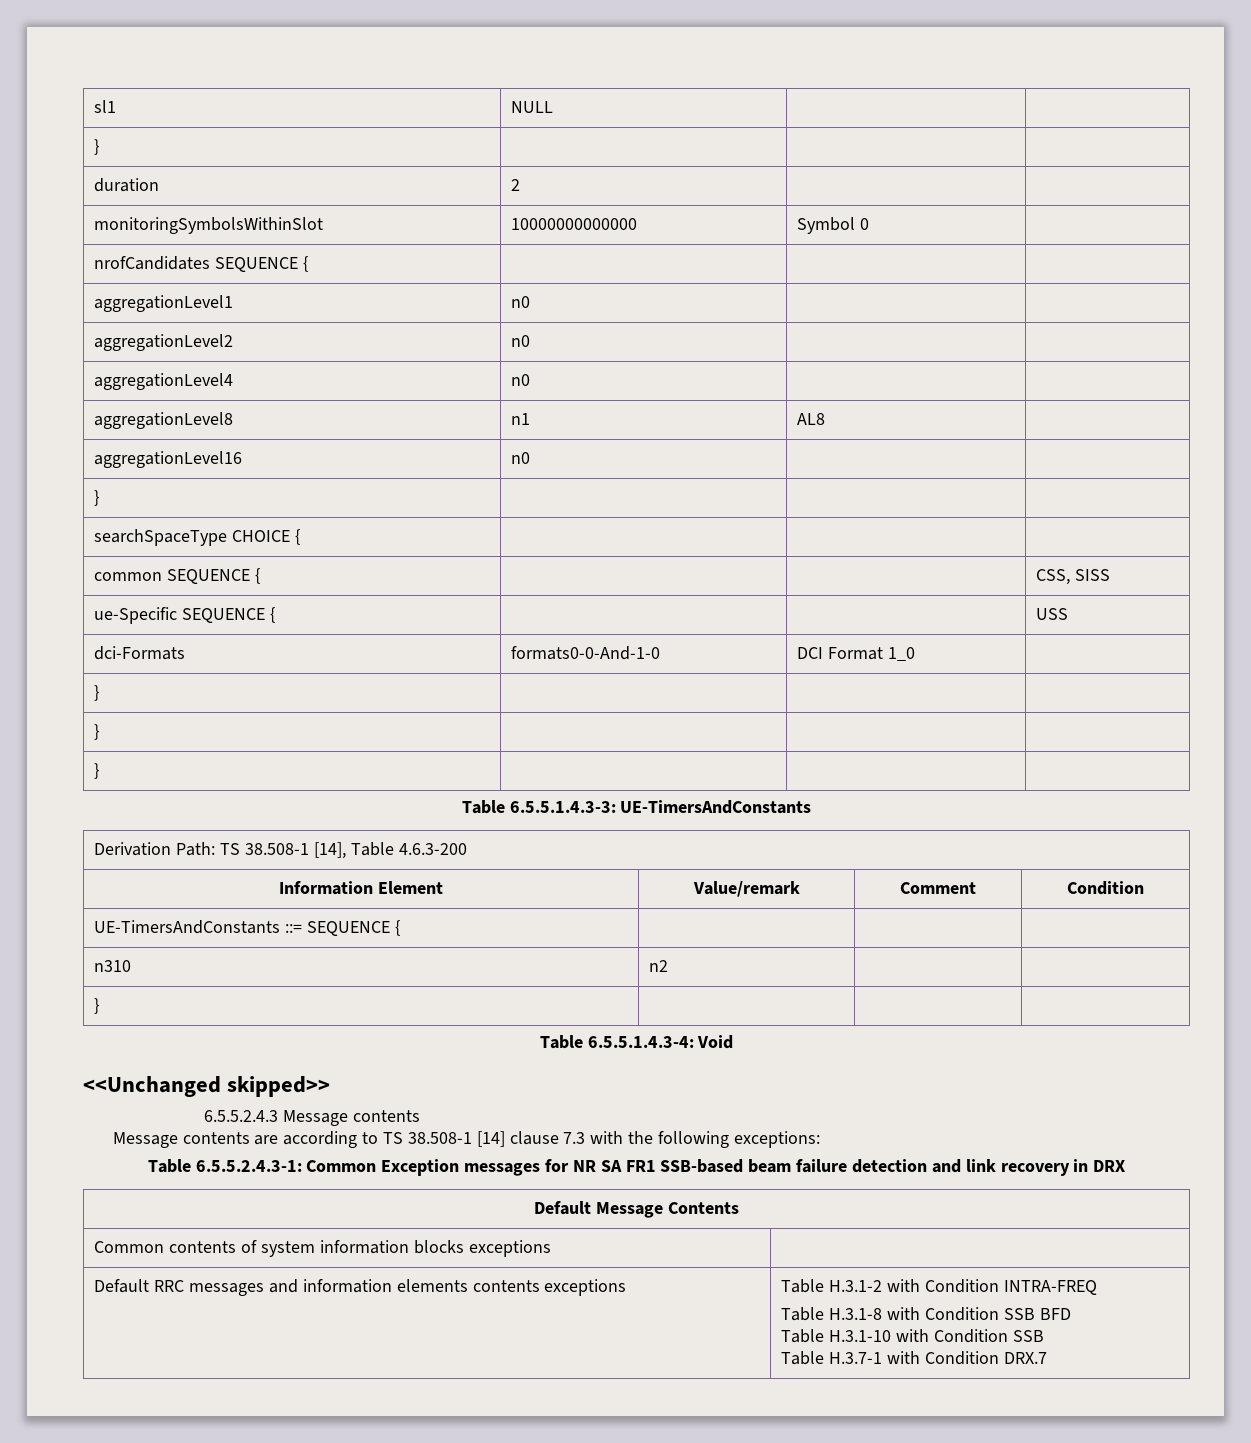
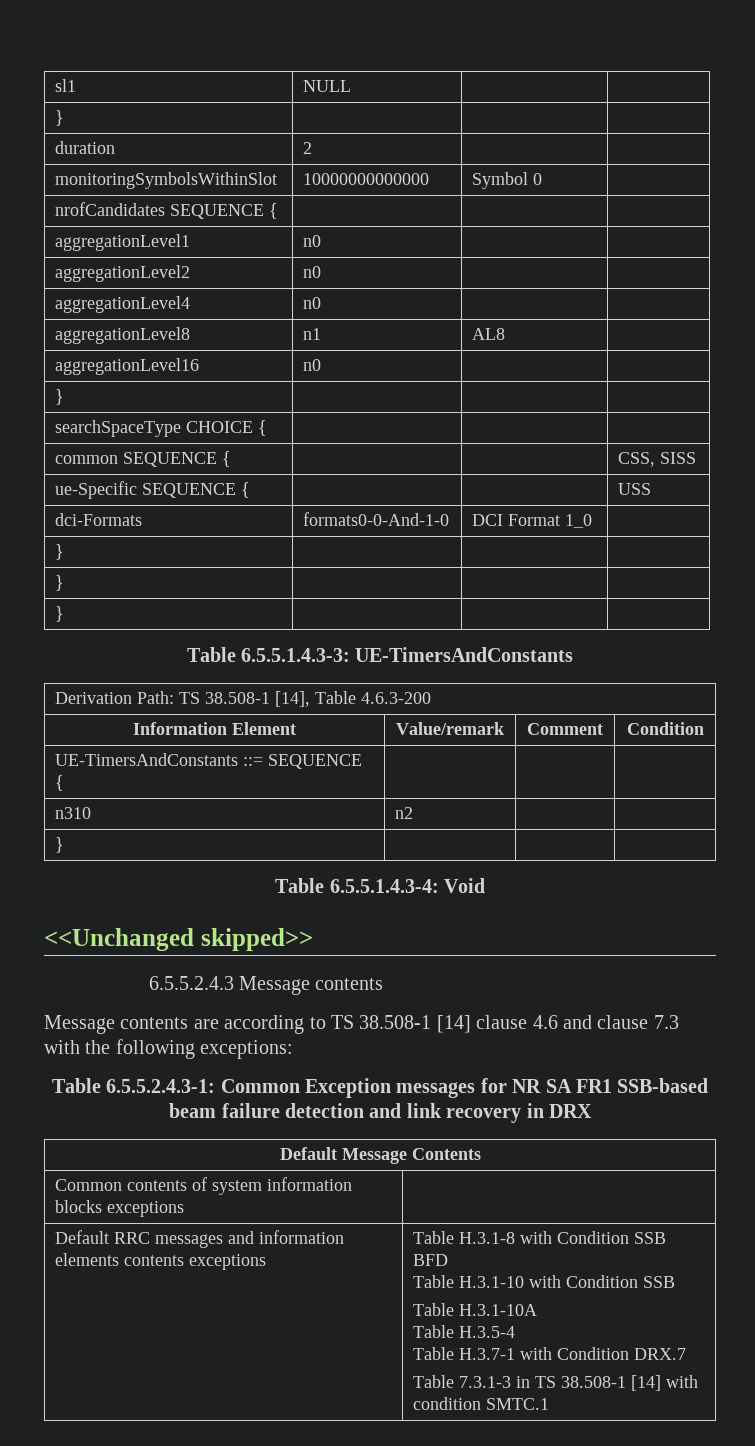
(559, 1138) none -> [532,1015,649,1029] 4.6 and clause
[829,1279,1097,1295] [781,1307,825,1321] H.3.1-2 with Condition INTRA-FREQ // Table -> (455, 1237) none
(1044, 1336) none -> [413,1303,538,1316] [413,1325,516,1338] // Table H.3.1-10A // Table H.3.5-4
(1047, 1358) none -> [413,1375,699,1391] [413,1397,550,1410] // Table 7.3.1-3 in TS 38.508-1 [14] with condition SMTC.1

